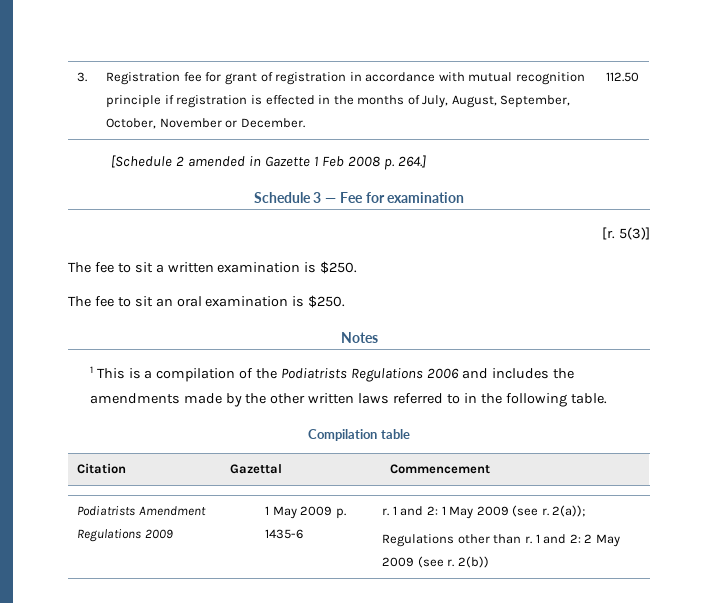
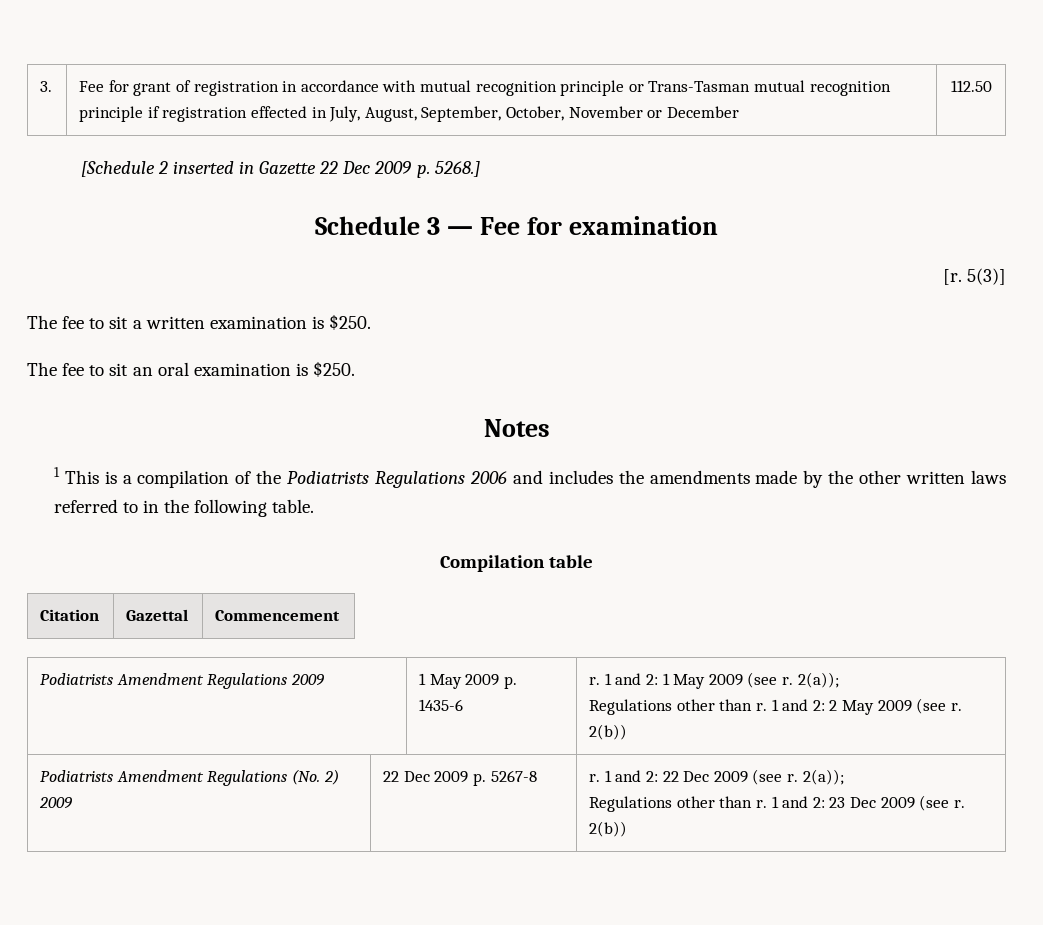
[106,72,202,85] Registration fee -> [79,81,105,92] Fee
(162, 101) none -> [628,80,891,96] [79,106,144,122] or Trans-Tasman mutual recognition principle
[250,95,262,105] is -> (248, 114) none
[333,95,420,105] the months of -> (327, 112) none
[240,118,305,128] December. -> [666,106,739,118] December
[188,156,246,167] amended -> [172,161,234,174] inserted
[313,155,426,170] 1 Feb 2008 p. 264.] -> [319,161,480,178] 22 Dec 2009 p. 5268.]
(489, 562) none -> [40,769,339,786] [39,797,73,809] [383,770,537,786] [589,769,844,785] [589,795,965,812] [589,821,628,837] // Podiatrists Amendment Regulations (No. 2) 2009 | 22 Dec 2009 p. 5267-8 | r. 1 and 2: 22 Dec 2009 (see r. 2(a)); // Regulations other than r. 1 and 2: 23 Dec 2009 (see r. 2(b))

